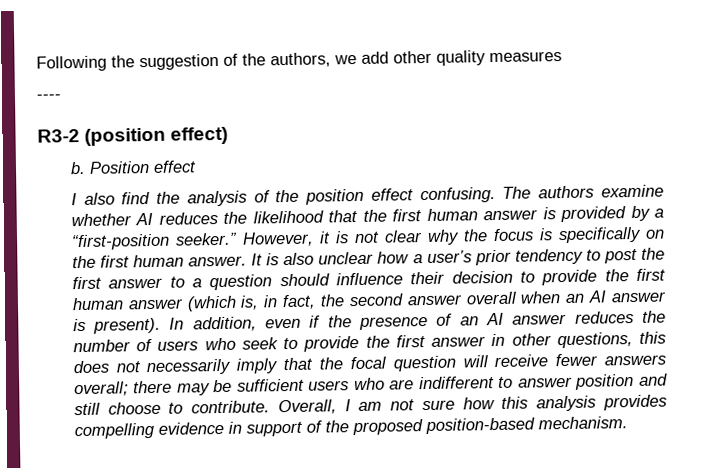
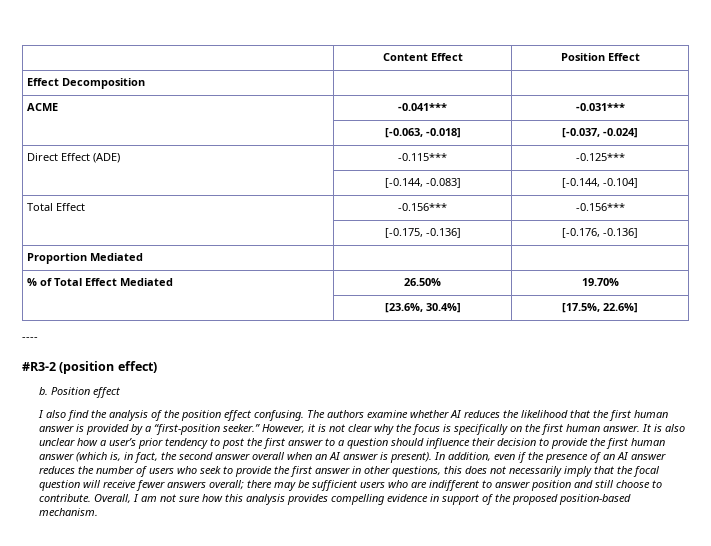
[36,50,562,72] Following the suggestion of the authors, we add other quality measures -> [382,53,463,61] [560,53,640,61] [26,78,145,89] [26,103,58,111] [397,103,447,111] [575,103,625,111] [384,128,461,138] [562,128,638,138] [26,153,120,163] [397,153,447,161] [575,153,625,161] [384,178,461,188] [562,178,638,188] [26,203,85,211] [397,203,447,211] [575,203,625,211] [384,228,461,238] [562,228,638,238] [26,253,143,264] [26,278,173,286] [403,278,441,286] [581,278,619,286] [384,303,461,313] [562,303,638,313] | Content Effect | Position Effect // Effect Decomposition | | // ACME | -0.041*** | -0.031*** // | [-0.063, -0.018] | [-0.037, -0.024] // Direct Effect (ADE) | -0.115*** | -0.125*** // | [-0.144, -0.083] | [-0.144, -0.104] // Total Effect | -0.156*** | -0.156*** // | [-0.175, -0.136] | [-0.176, -0.136] // Proportion Mediated | | // % of Total Effect Mediated | 26.50% | 19.70% // | [23.6%, 30.4%] | [17.5%, 22.6%]
[37,129,80,143] R3-2 -> [22,362,56,371] #R3-2

